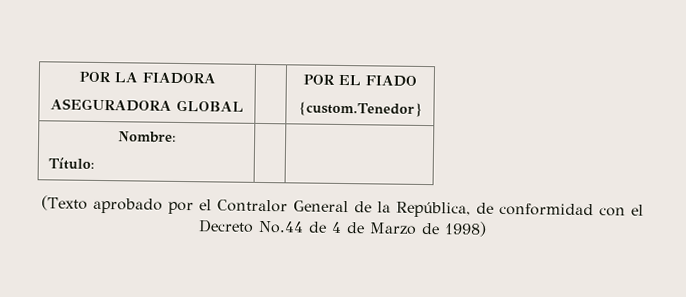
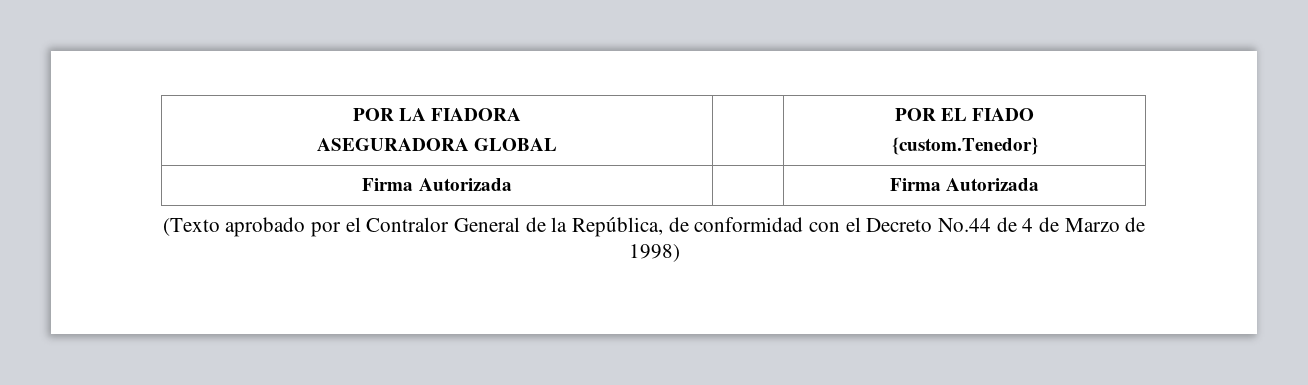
[117,131,177,143] [48,157,96,170] Nombre: // Título: | | -> [362,178,512,191] [889,178,1040,191] Firma Autorizada | | Firma Autorizada

